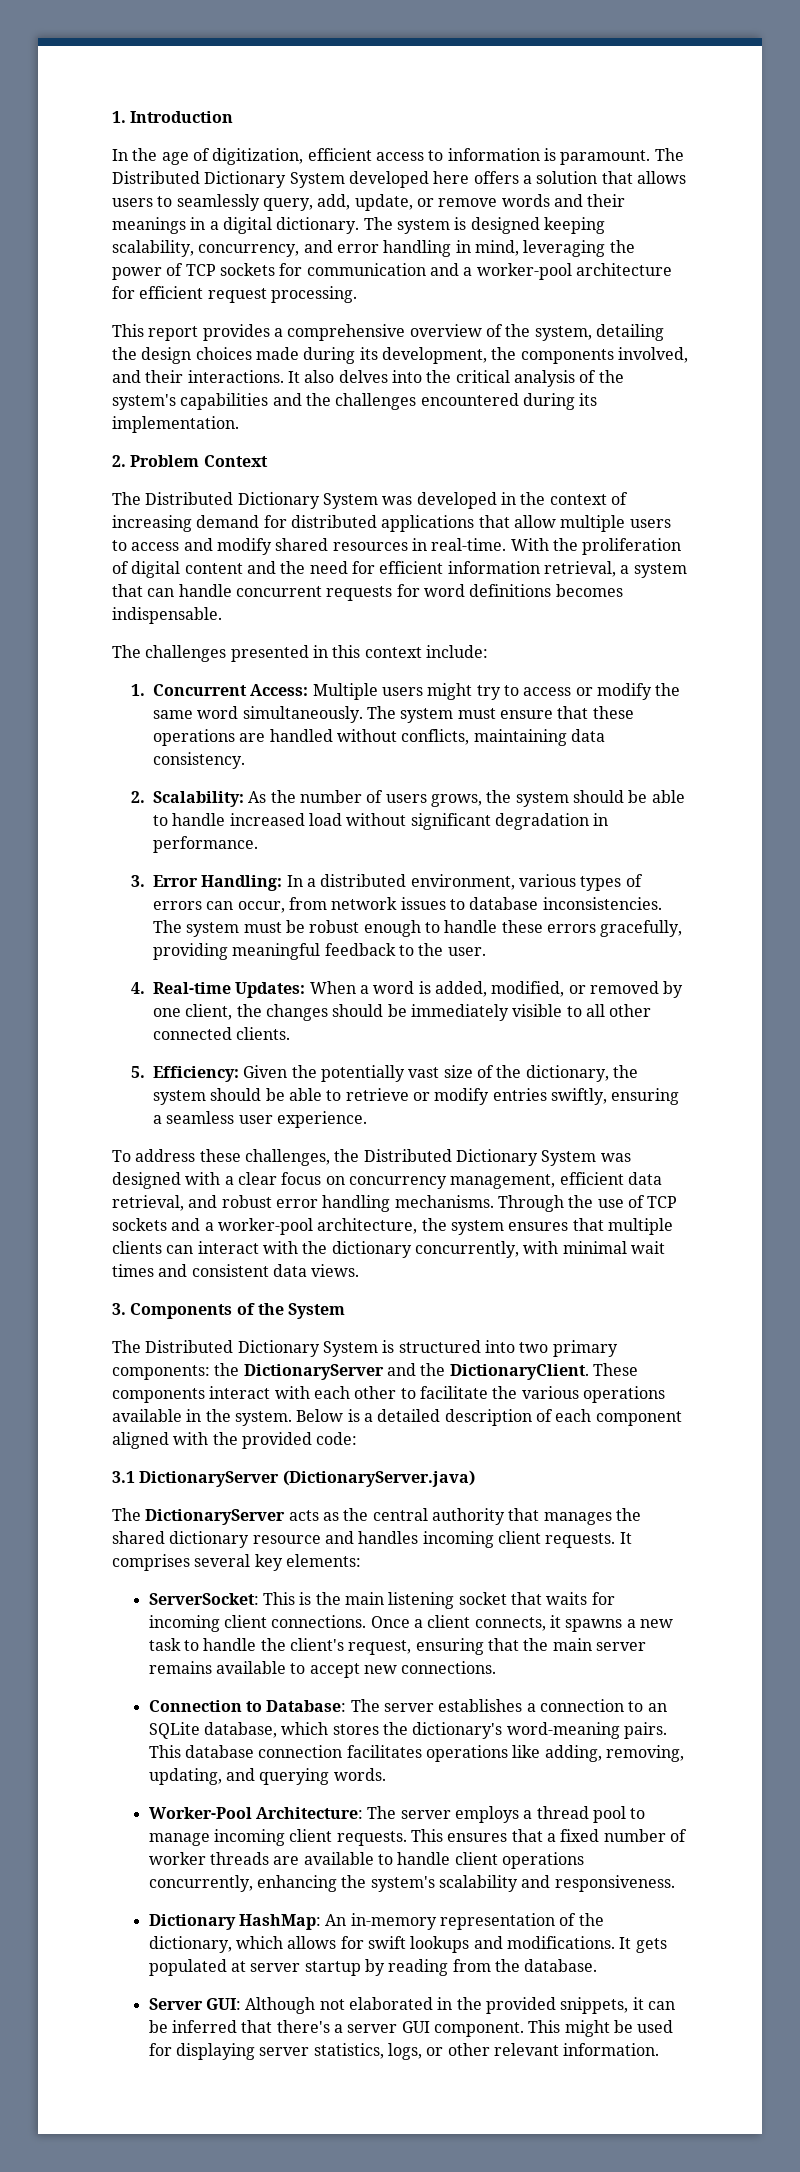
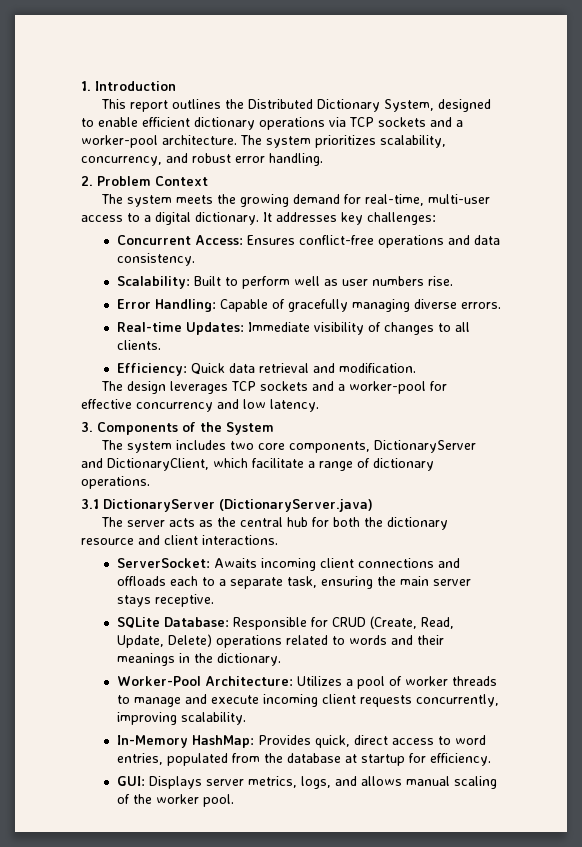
[112,148,684,165] [112,171,686,188] [112,194,626,211] [112,217,605,234] [112,240,635,257] [112,263,672,280] [112,286,357,303] [112,324,664,341] [112,347,688,364] [112,370,624,387] [112,393,598,410] [112,416,239,433] [112,455,268,467] [112,492,628,509] [112,515,671,532] [112,538,682,555] [112,561,687,578] [112,584,623,601] [112,607,222,624] [112,645,488,662] [131,683,681,700] [153,706,634,723] [153,729,605,746] [153,752,246,769] [131,790,685,807] [153,813,609,830] [153,836,259,853] [131,874,643,891] [153,897,662,913] [153,920,683,937] [153,943,486,960] [131,981,684,998] [153,1004,652,1021] [153,1027,291,1040] [131,1065,638,1082] [153,1088,680,1105] [153,1111,367,1128] [112,1149,631,1166] [112,1172,662,1189] [112,1195,678,1212] [112,1218,673,1235] [112,1241,665,1258] [112,1264,360,1277] In the age of digitization, efficient access to information is paramount. The Distributed Dictionary System developed here offers a solution that allows users to seamlessly query, add, update, or remove words and their meanings in a digital dictionary. The system is designed keeping scalability, concurrency, and error handling in mind, leveraging the power of TCP sockets for communication and a worker-pool architecture for efficient request processing. // This report provides a comprehensive overview of the system, detailing the design choices made during its development, the components involved, and their interactions. It also delves into the critical analysis of the system's capabilities and the challenges encountered during its implementation. // 2. Problem Context // The Distributed Dictionary System was developed in the context of increasing demand for distributed applications that allow multiple users to access and modify shared resources in real-time. With the proliferation of digital content and the need for efficient information retrieval, a system that can handle concurrent requests for word definitions becomes indispensable. // The challenges presented in this context include: // 1. Concurrent Access: Multiple users might try to access or modify the same word simultaneously. The system must ensure that these operations are handled without conflicts, maintaining data consistency. // 2. Scalability: As the number of users grows, the system should be able to handle increased load without significant degradation in performance. // 3. Error Handling: In a distributed environment, various types of errors can occur, from network issues to database inconsistencies. The system must be robust enough to handle these errors gracefully, providing meaningful feedback to the user. // 4. Real-time Updates: When a word is added, modified, or removed by one client, the changes should be immediately visible to all other connected clients. // 5. Efficiency: Given the potentially vast size of the dictionary, the system should be able to retrieve or modify entries swiftly, ensuring a seamless user experience. // To address these challenges, the Distributed Dictionary System was designed with a clear focus on concurrency management, efficient data retrieval, and robust error handling mechanisms. Through the use of TCP sockets and a worker-pool architecture, the system ensures that multiple clients can interact with the dictionary concurrently, with minimal wait times and consistent data views. -> [101,99,492,112] [81,117,463,130] [81,135,446,148] [81,153,323,166] [81,176,208,186] [101,194,491,207] [81,212,436,225] [116,235,500,248] [116,253,195,266] [116,276,453,289] [116,299,501,312] [116,322,470,335] [116,340,161,350] [116,363,416,376] [101,381,448,394] [81,399,319,412] This report outlines the Distributed Dictionary System, designed to enable efficient dictionary operations via TCP sockets and a worker-pool architecture. The system prioritizes scalability, concurrency, and robust error handling. // 2. Problem Context // The system meets the growing demand for real-time, multi-user access to a digital dictionary. It addresses key challenges: // Concurrent Access: Ensures conflict-free operations and data consistency. // Scalability: Built to perform well as user numbers rise. // Error Handling: Capable of gracefully managing diverse errors. // Real-time Updates: Immediate visibility of changes to all clients. // Efficiency: Quick data retrieval and modification. // The design leverages TCP sockets and a worker-pool for effective concurrency and low latency.
[145,1340,618,1357] [112,1363,638,1380] [112,1386,665,1403] [112,1409,682,1426] [112,1432,358,1449] Distributed Dictionary System is structured into two primary components: the DictionaryServer and the DictionaryClient. These components interact with each other to facilitate the various operations available in the system. Below is a detailed description of each component aligned with the provided code: -> [127,440,477,453] [81,458,434,471] [81,476,150,489] system includes two core components, DictionaryServer and DictionaryClient, which facilitate a range of dictionary operations.
[145,1509,286,1525] DictionaryServer -> [127,520,166,527] server
[431,1508,641,1525] [112,1531,632,1548] [112,1554,361,1571] [148,1592,615,1609] [148,1615,673,1632] [148,1638,646,1655] [148,1661,497,1678] [148,1699,667,1712] [148,1722,667,1739] [148,1745,684,1762] [148,1768,386,1785] [148,1806,646,1823] [148,1829,687,1846] [148,1852,584,1869] [148,1875,675,1892] [148,1913,604,1930] [148,1936,667,1953] [148,1959,598,1976] [148,1997,675,2014] [148,2020,674,2037] [148,2043,660,2060] authority that manages the shared dictionary resource and handles incoming client requests. It comprises several key elements: // ServerSocket: This is the main listening socket that waits for incoming client connections. Once a client connects, it spawns a new task to handle the client's request, ensuring that the main server remains available to accept new connections. // Connection to Database: The server establishes a connection to an SQLite database, which stores the dictionary's word-meaning pairs. This database connection facilitates operations like adding, removing, updating, and querying words. // Worker-Pool Architecture: The server employs a thread pool to manage incoming client requests. This ensures that a fixed number of worker threads are available to handle client operations concurrently, enhancing the system's scalability and responsiveness. // Dictionary HashMap: An in-memory representation of the dictionary, which allows for swift lookups and modifications. It gets populated at server startup by reading from the database. // Server GUI: Although not elaborated in the provided snippets, it can be inferred that there's a server GUI component. This might be used for displaying server statistics, logs, or other relevant information. -> [287,517,449,530] [81,535,278,545] [116,558,460,571] [116,576,471,589] [116,594,214,607] [116,616,454,630] [116,634,444,648] [116,653,281,666] [116,676,497,689] [116,694,499,707] [116,712,246,725] [116,735,486,748] [116,753,491,766] [116,776,497,789] [116,794,234,807] hub for both the dictionary resource and client interactions. // ServerSocket: Awaits incoming client connections and offloads each to a separate task, ensuring the main server stays receptive. // SQLite Database: Responsible for CRUD (Create, Read, Update, Delete) operations related to words and their meanings in the dictionary. // Worker-Pool Architecture: Utilizes a pool of worker threads to manage and execute incoming client requests concurrently, improving scalability. // In-Memory HashMap: Provides quick, direct access to word entries, populated from the database at startup for efficiency. // GUI: Displays server metrics, logs, and allows manual scaling of the worker pool.

